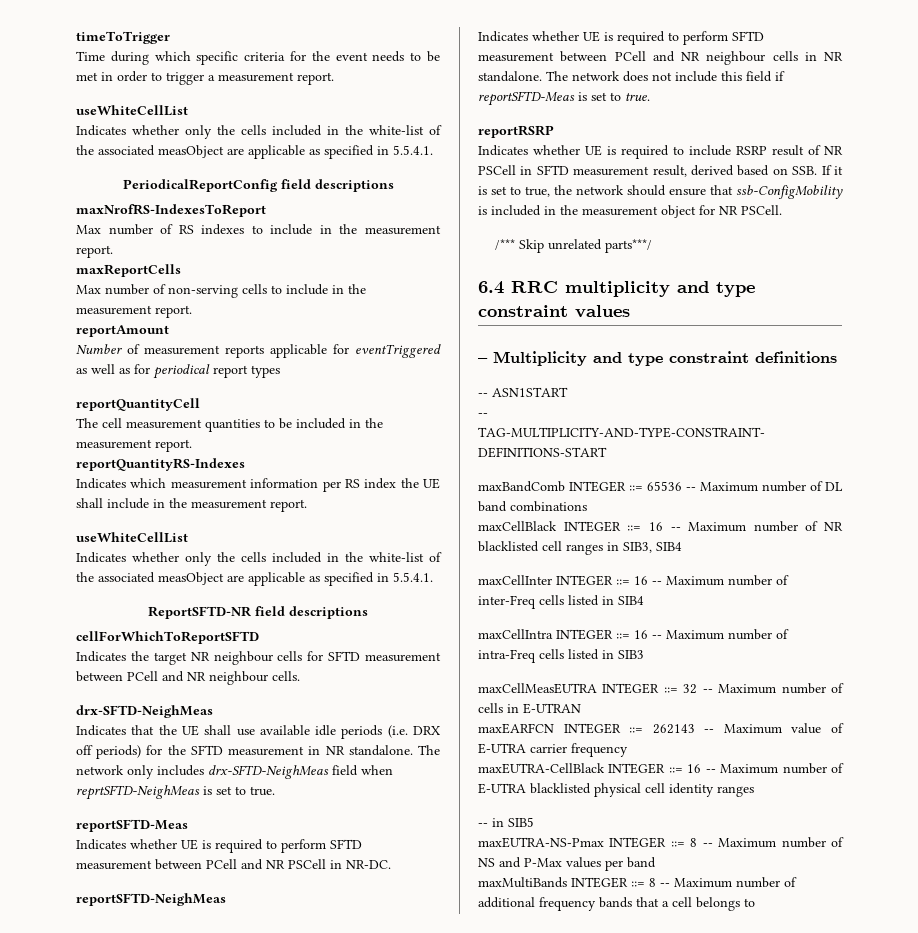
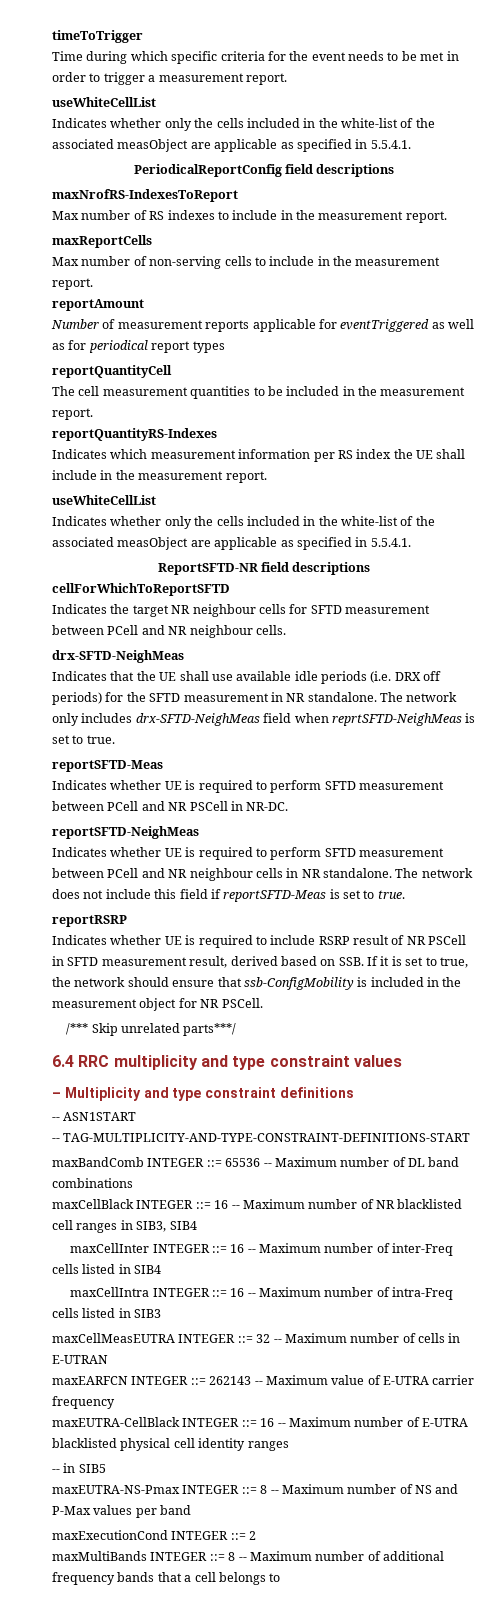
(656, 862) none -> [52,1530,257,1540] // maxExecutionCond INTEGER ::= 2

